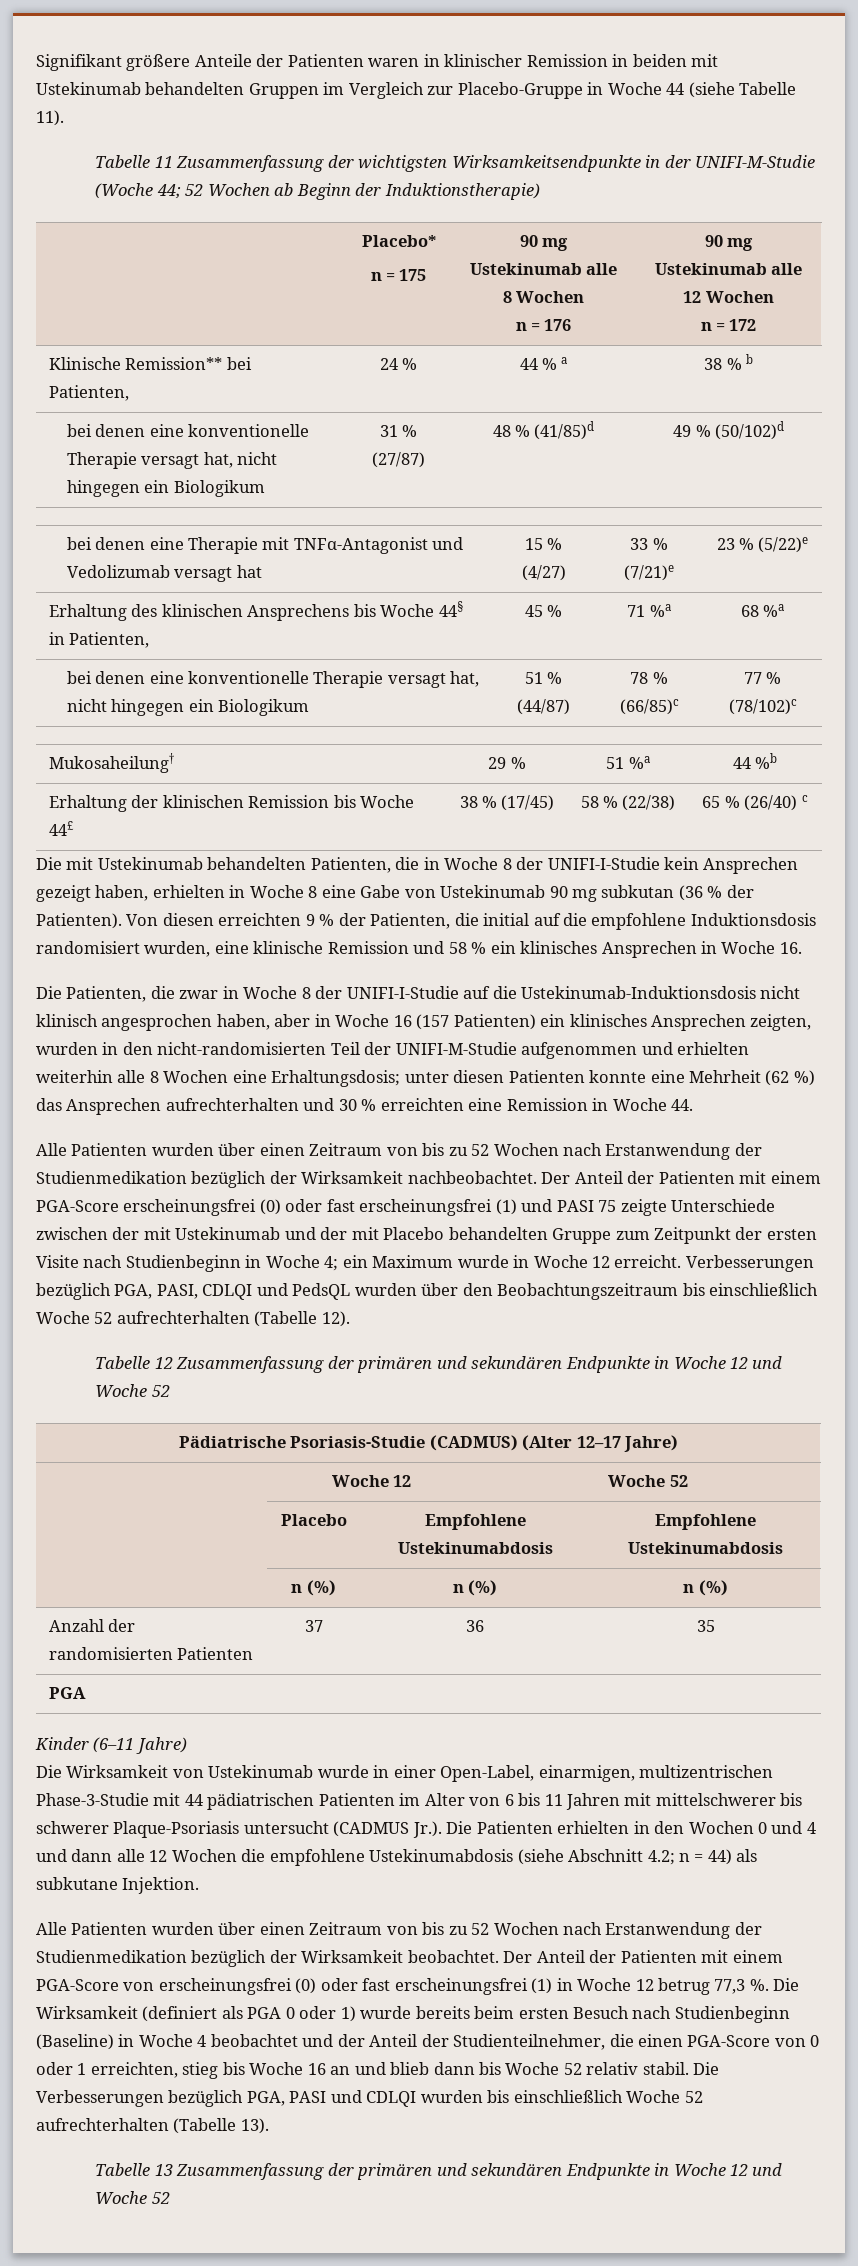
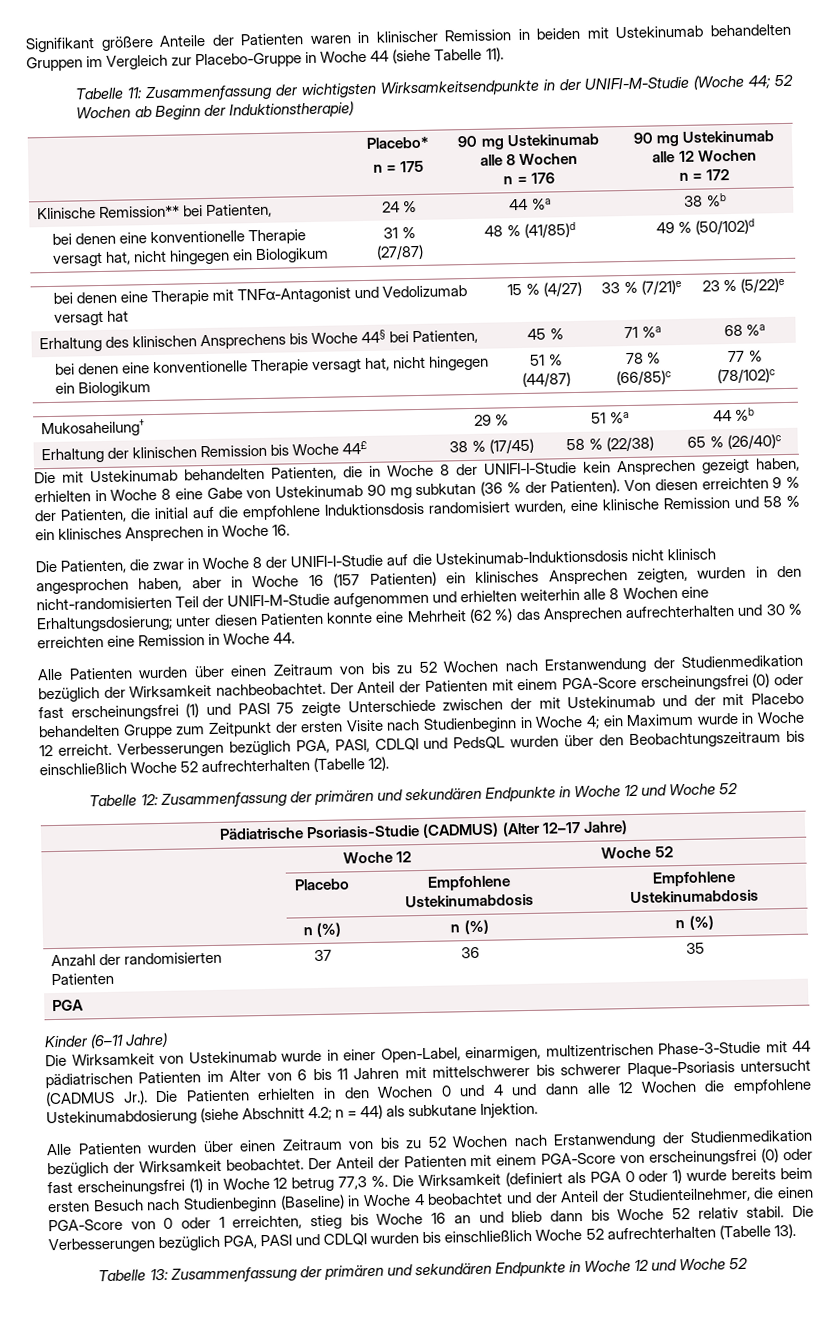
[154,156,173,168] 11 -> [127,87,144,99] 11:
[542,357,568,370] [704,354,753,370] % a | 38 % b -> [531,198,551,210] [683,193,727,207] %a | 38 %b
[48,632,65,645] in -> [389,331,410,343] bei
[744,795,808,811] (26/40) c -> [726,434,782,450] (26/40)c
[271,1070,401,1087] Erhaltungsdosis; -> [36,615,173,633] Erhaltungsdosierung;
[154,1357,173,1369] 12 -> [140,794,159,806] 12:
[369,1849,514,1862] Ustekinumabdosis -> [46,1109,197,1127] Ustekinumabdosierung
[154,2164,173,2176] 13 -> [149,1268,169,1281] 13:

